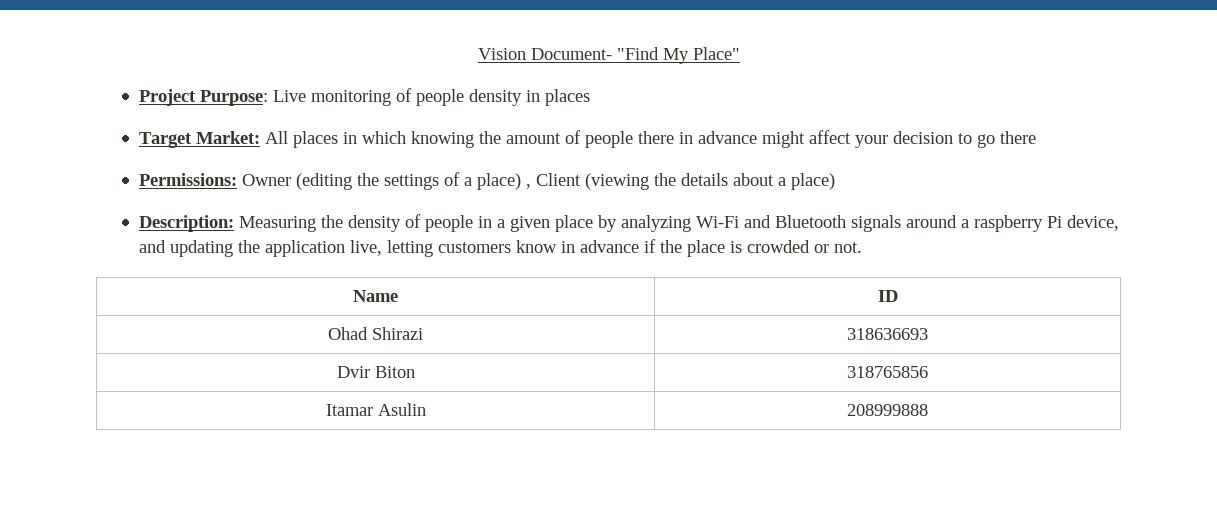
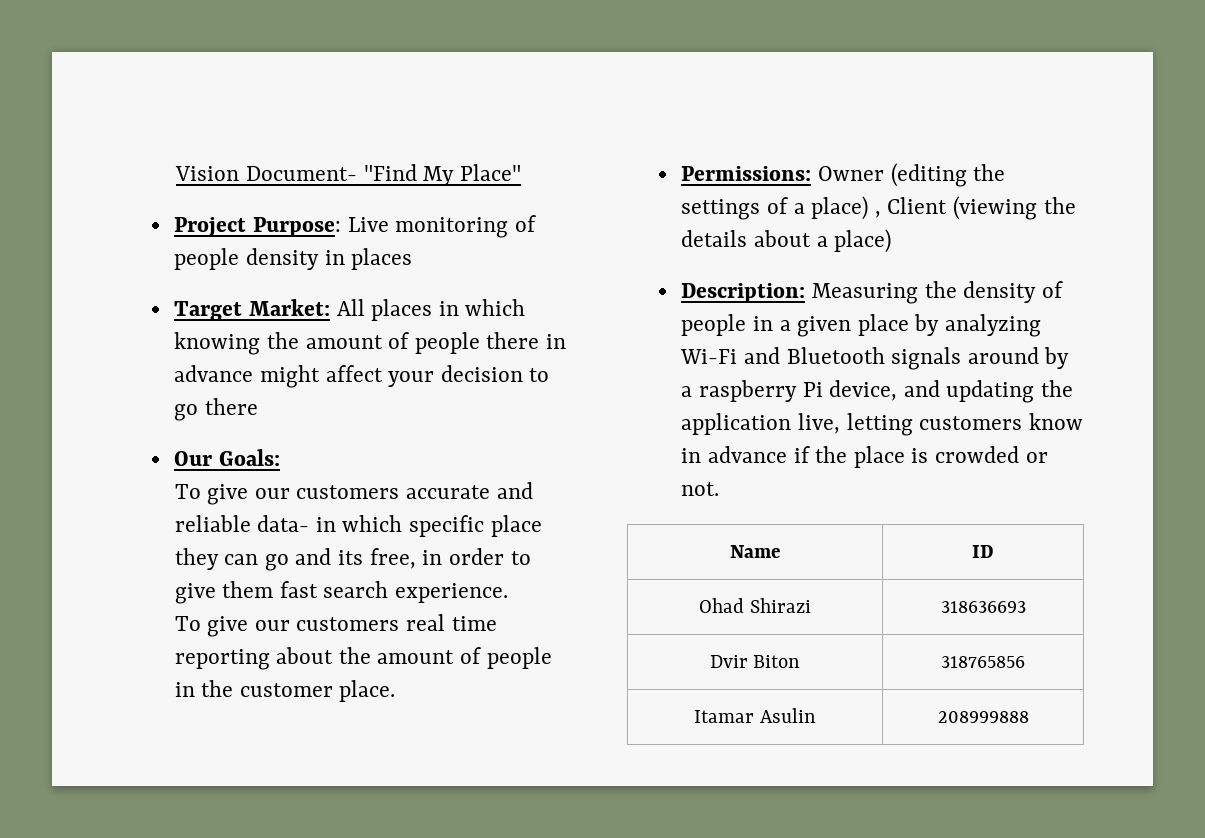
(1036, 137) none -> [174,449,280,466] [174,482,533,505] [174,515,542,537] [174,548,531,571] [174,581,509,604] [174,614,497,637] [174,647,552,670] [174,680,396,702] // Our Goals: // To give our customers accurate and reliable data- in which specific place they can go and its free, in order to give them fast search experience. // To give our customers real time reporting about the amount of people in the customer place.
(957, 221) none -> [1044,347,1070,369] by

